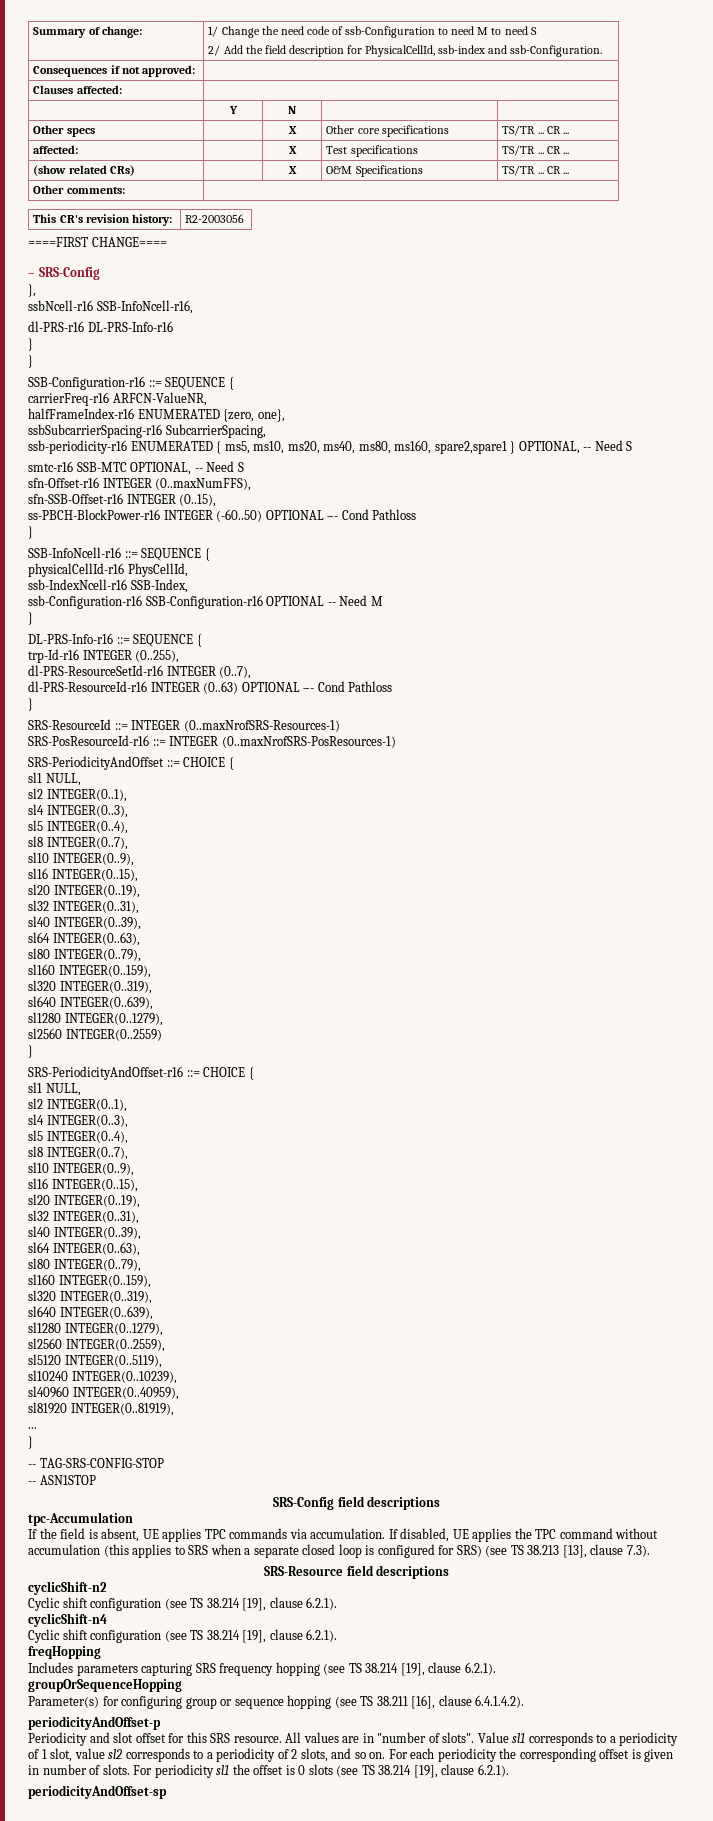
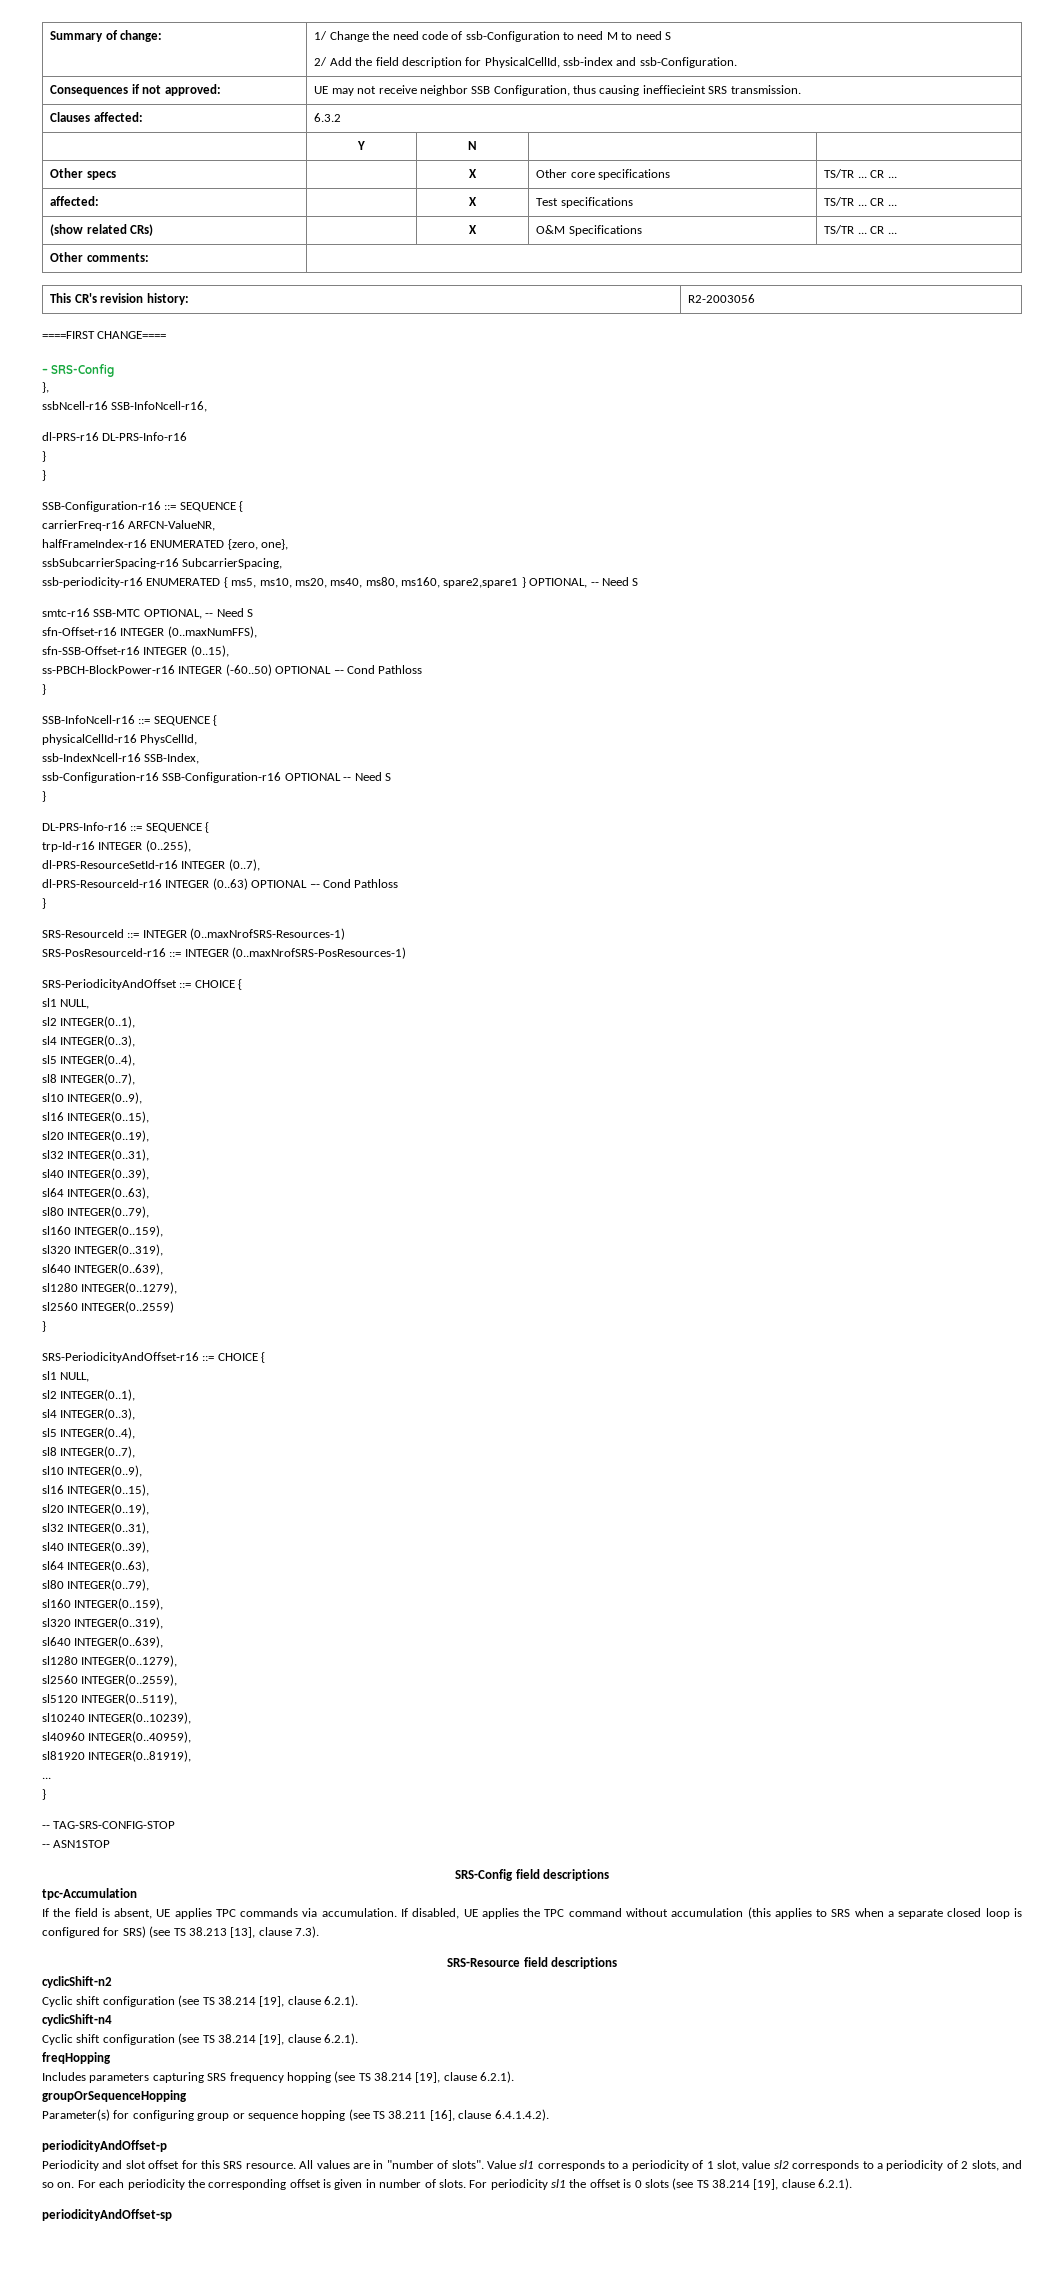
(195, 71) none -> [314,85,801,96] UE may not receive neighbor SSB Configuration, thus causing ineffiecieint SRS transmission.
(122, 89) none -> [314,113,342,122] 6.3.2
[370,596,383,606] M -> [384,773,391,781] S

